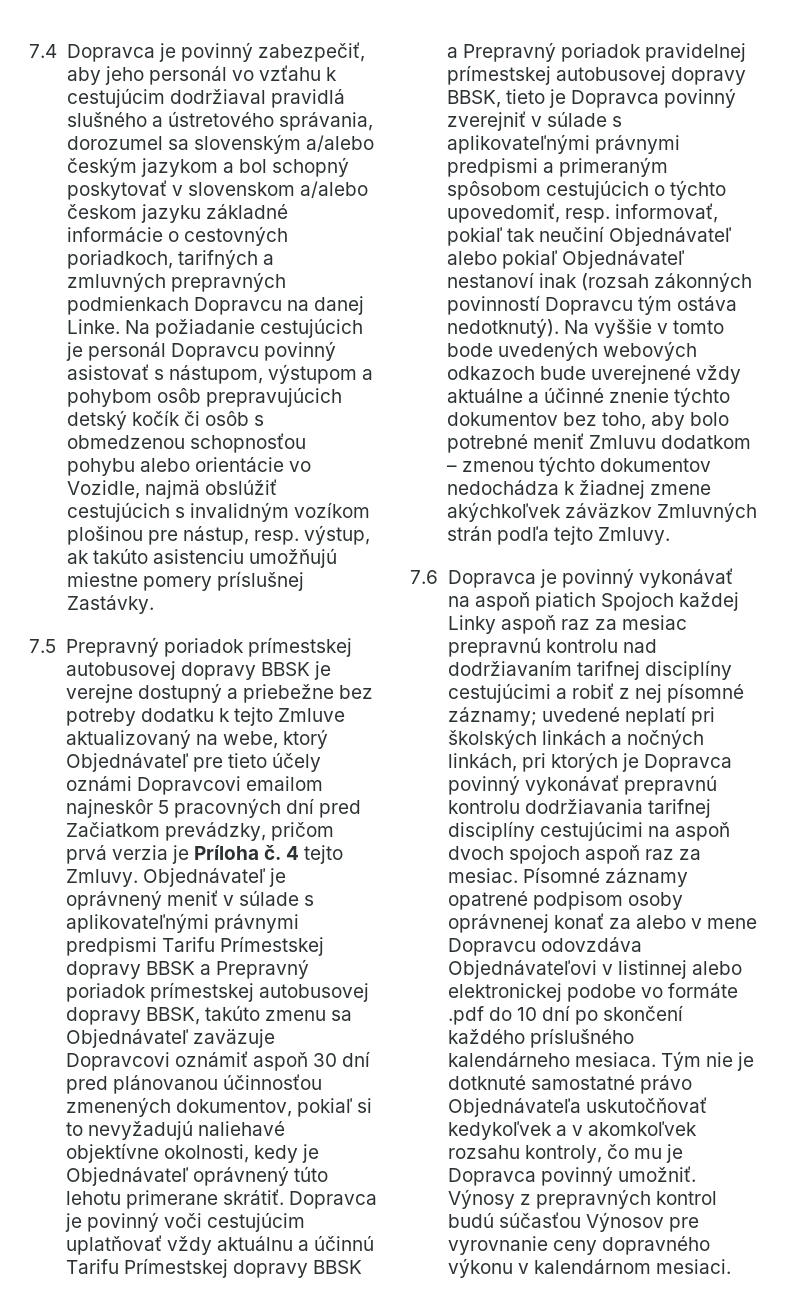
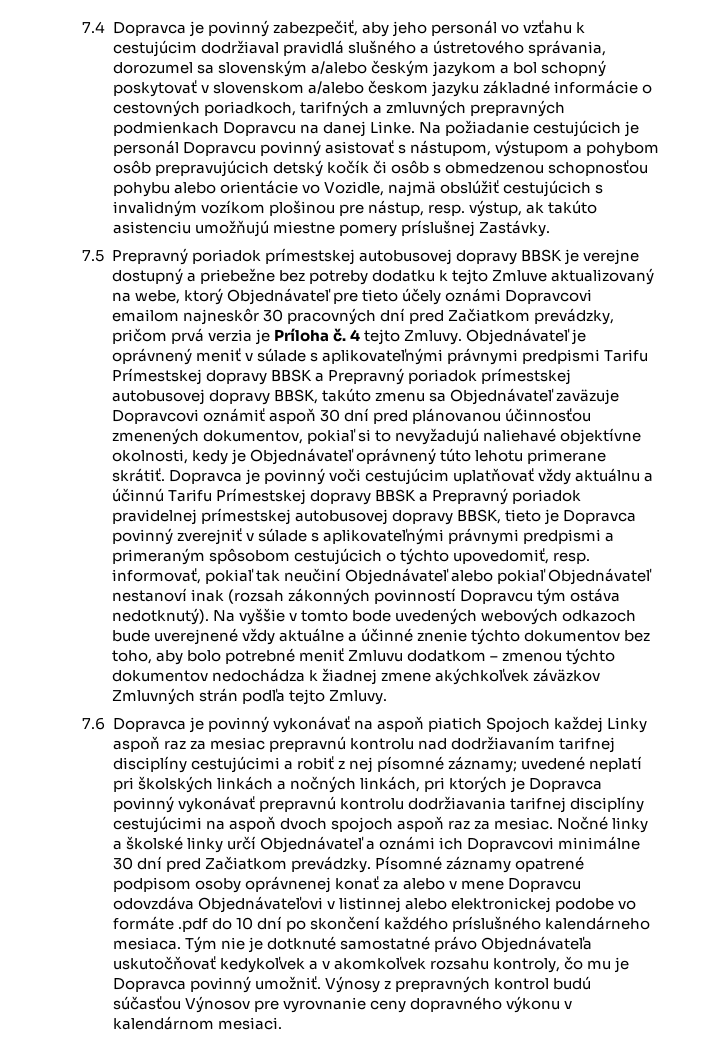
[157,800,169,814] 5 -> [262,309,283,322] 30
(518, 875) none -> [556,816,648,833] [112,836,640,853] [112,856,371,873] Nočné linky a školské linky určí Objednávateľ a oznámi ich Dopravcovi minimálne 30 dní pred Začiatkom prevádzky.

